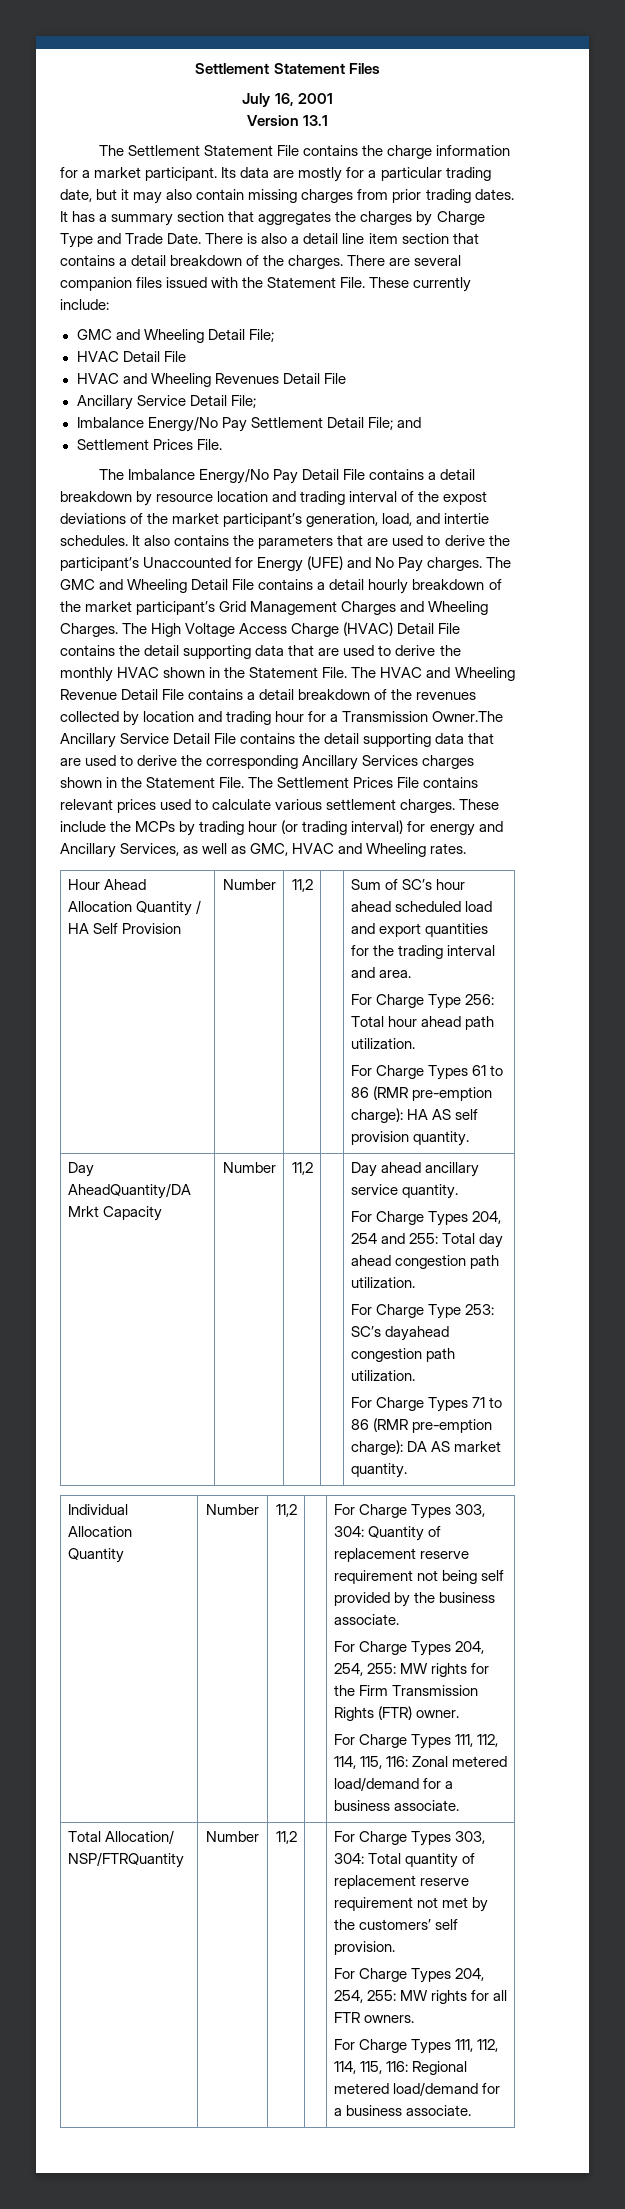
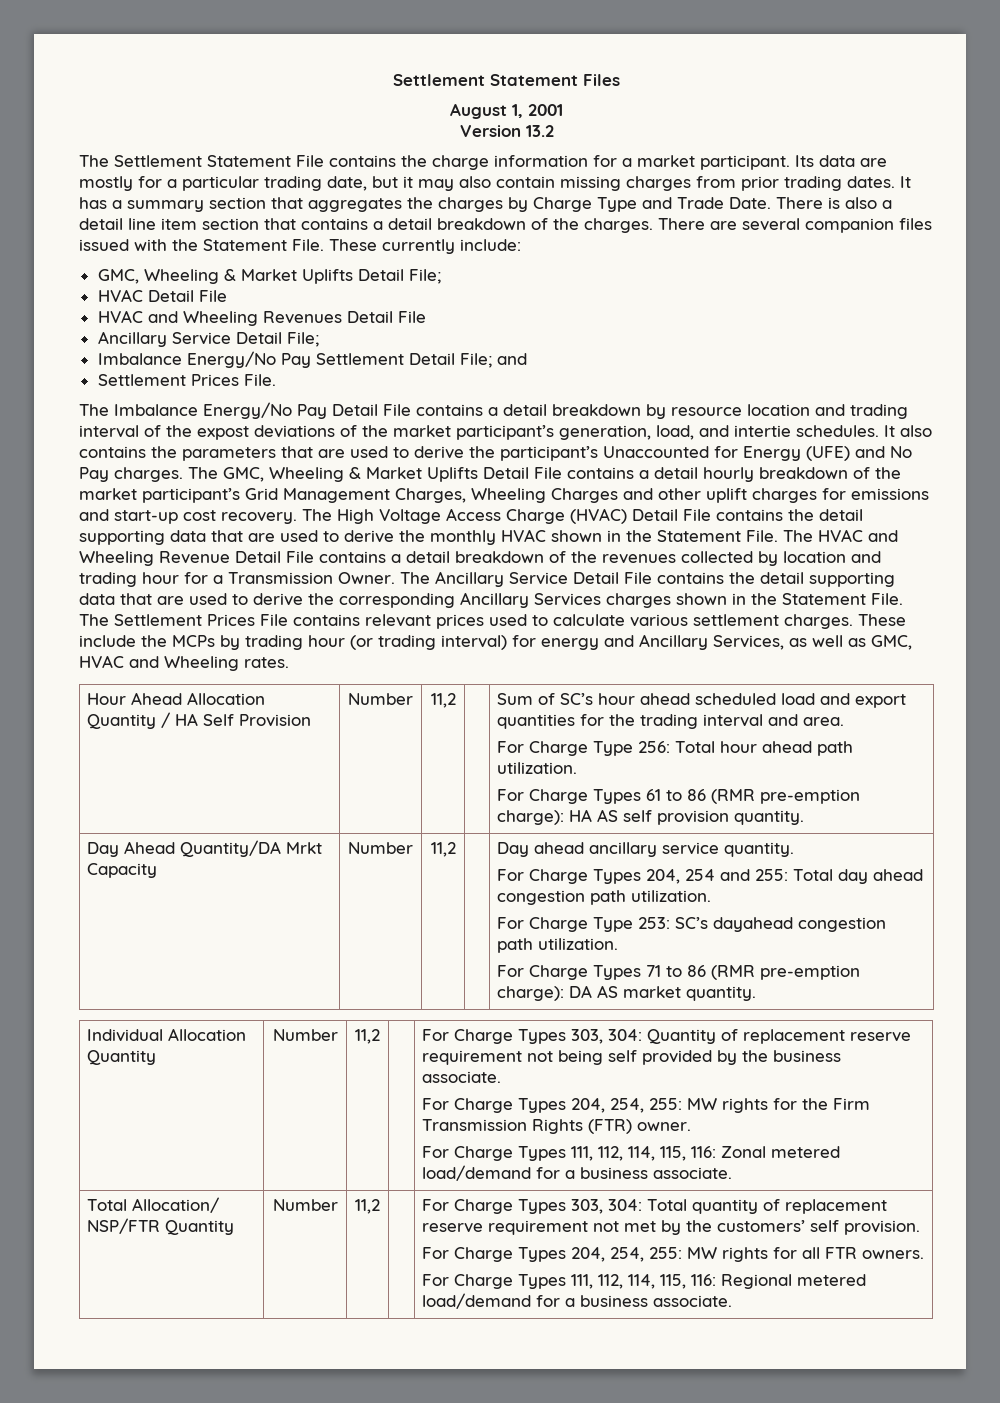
[242,93,294,107] July 16, -> [450,103,523,119] August 1,
[303,115,329,126] 13.1 -> [525,125,554,137] 13.2
[76,329,204,343] GMC and Wheeling -> [97,269,353,284] GMC, Wheeling & Market Uplifts
[60,579,188,593] GMC and Wheeling -> [223,467,478,482] GMC, Wheeling & Market Uplifts
[341,601,489,615] [60,623,118,637] Charges and Wheeling Charges. -> [395,488,929,503] [79,509,297,524] Charges, Wheeling Charges and other uplift charges for emissions and start-up cost recovery.
[432,711,504,722] Owner.The -> [338,572,430,584] Owner. The
[67,1183,191,1199] AheadQuantity/DA -> [124,840,282,857] Ahead Quantity/DA
[67,1852,184,1868] NSP/FTRQuantity -> [87,1218,235,1235] NSP/FTR Quantity

